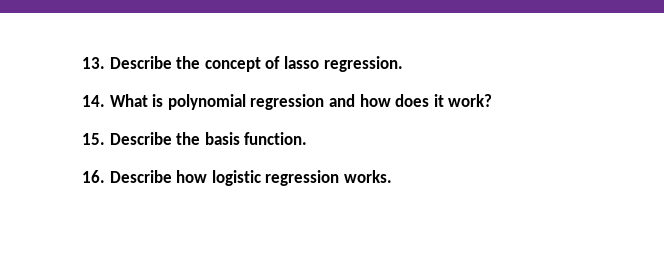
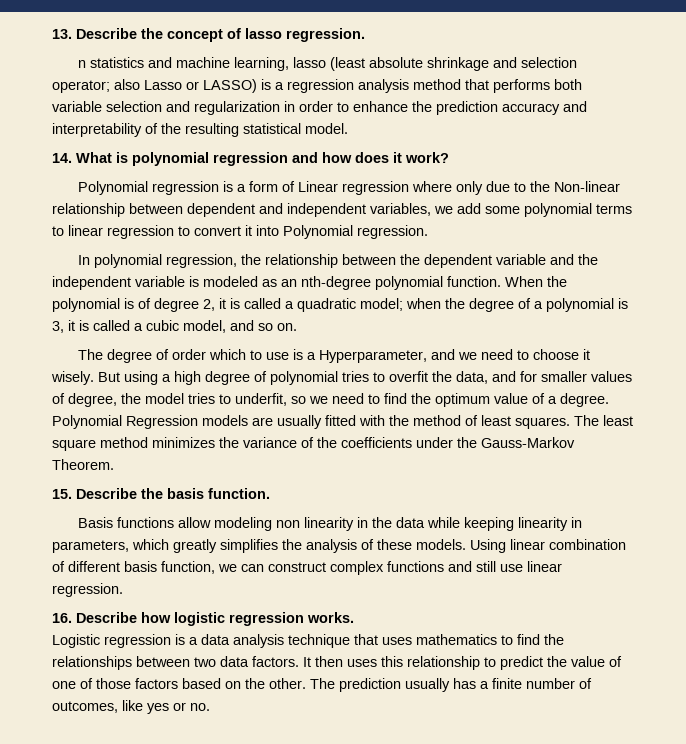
(403, 64) none -> [77,57,577,71] [52,79,582,93] [52,101,587,115] [52,123,348,137] // n statistics and machine learning, lasso (least absolute shrinkage and selection operator; also Lasso or LASSO) is a regression analysis method that performs both variable selection and regularization in order to enhance the prediction accuracy and interpretability of the resulting statistical model.
(493, 100) none -> [77,181,620,195] [52,203,632,217] [52,225,428,239] [77,254,598,268] [52,276,567,290] [52,298,628,312] [52,320,297,333] [77,349,590,363] [51,371,632,385] [52,393,609,407] [52,415,633,429] [52,437,575,451] [52,459,114,470] // Polynomial regression is a form of Linear regression where only due to the Non-linear relationship between dependent and independent variables, we add some polynomial terms to linear regression to convert it into Polynomial regression. // In polynomial regression, the relationship between the dependent variable and the independent variable is modeled as an nth-degree polynomial function. When the polynomial is of degree 2, it is called a quadratic model; when the degree of a polynomial is 3, it is called a cubic model, and so on. // The degree of order which to use is a Hyperparameter, and we need to choose it wisely. But using a high degree of polynomial tries to overfit the data, and for smaller values of degree, the model tries to underfit, so we need to find the optimum value of a degree. Polynomial Regression models are usually fitted with the method of least squares. The least square method minimizes the variance of the coefficients under the Gauss-Markov Theorem.
(308, 138) none -> [77,517,582,531] [52,539,626,553] [52,561,562,575] [52,583,123,597] // Basis functions allow modeling non linearity in the data while keeping linearity in parameters, which greatly simplifies the analysis of these models. Using linear combination of different basis function, we can construct complex functions and still use linear regression.
(392, 176) none -> [52,634,564,648] [52,656,622,670] [52,678,592,692] [52,700,210,714] // Logistic regression is a data analysis technique that uses mathematics to find the relationships between two data factors. It then uses this relationship to predict the value of one of those factors based on the other. The prediction usually has a finite number of outcomes, like yes or no.

